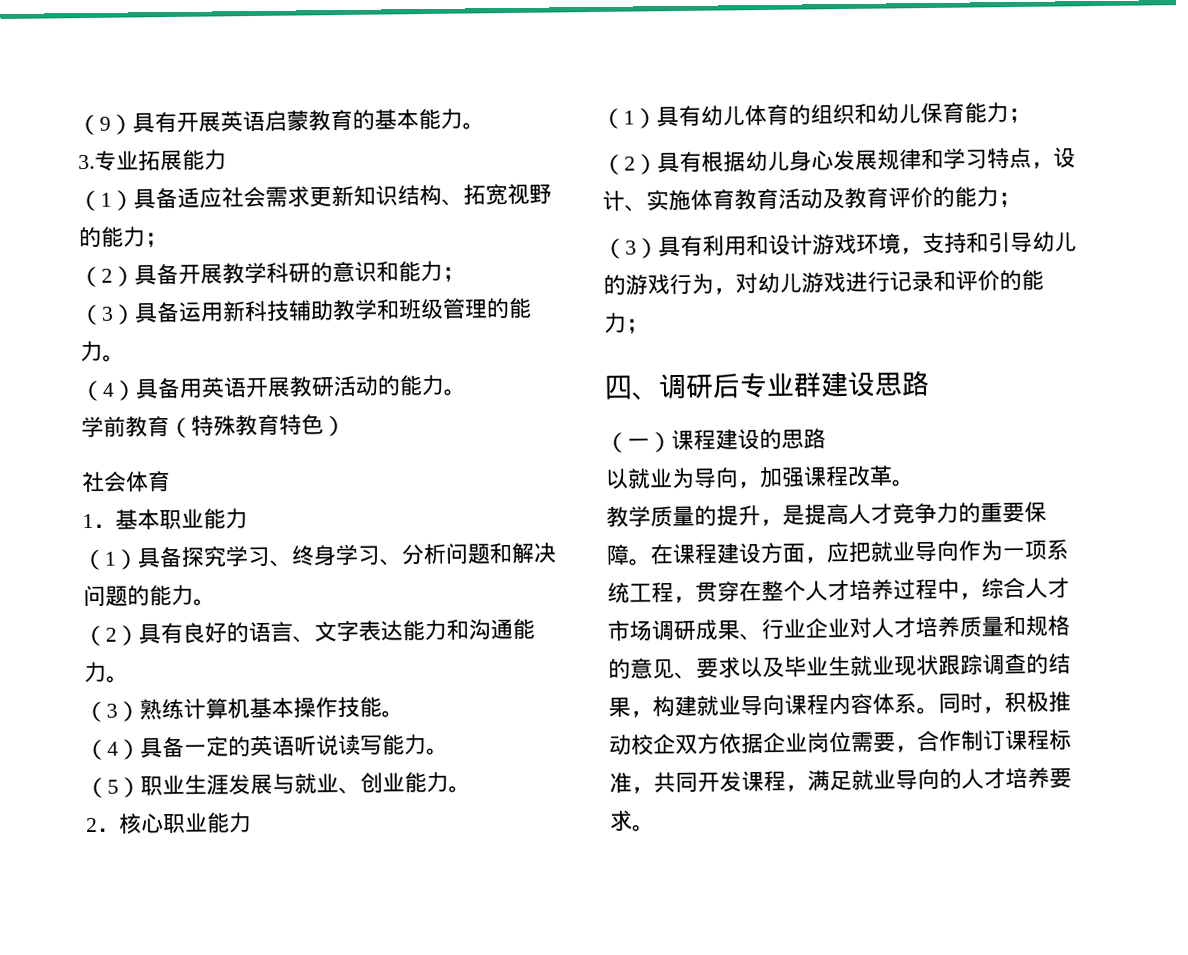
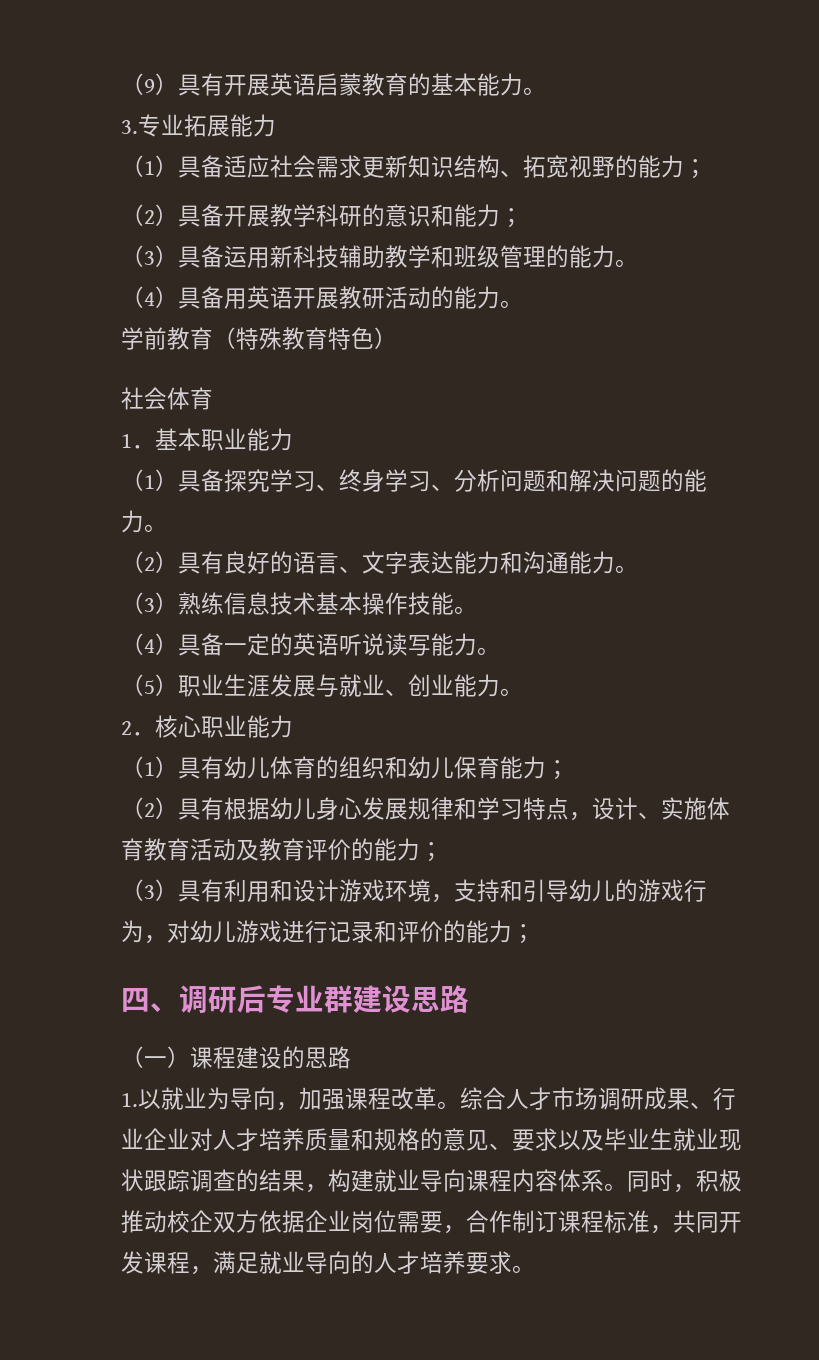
[183,698,250,720] 计算机 -> [224,592,316,615] 信息技术
(826, 438) none -> [121,1093,138,1107] 1.
[606,501,1047,528] [606,539,1070,566] [607,578,982,604] // 教学质量的提升，是提高人才竞争力的重要保障。在课程建设方面，应把就业导向作为一项系统工程，贯穿在整个人才培养过程中， -> (460, 1105) none

